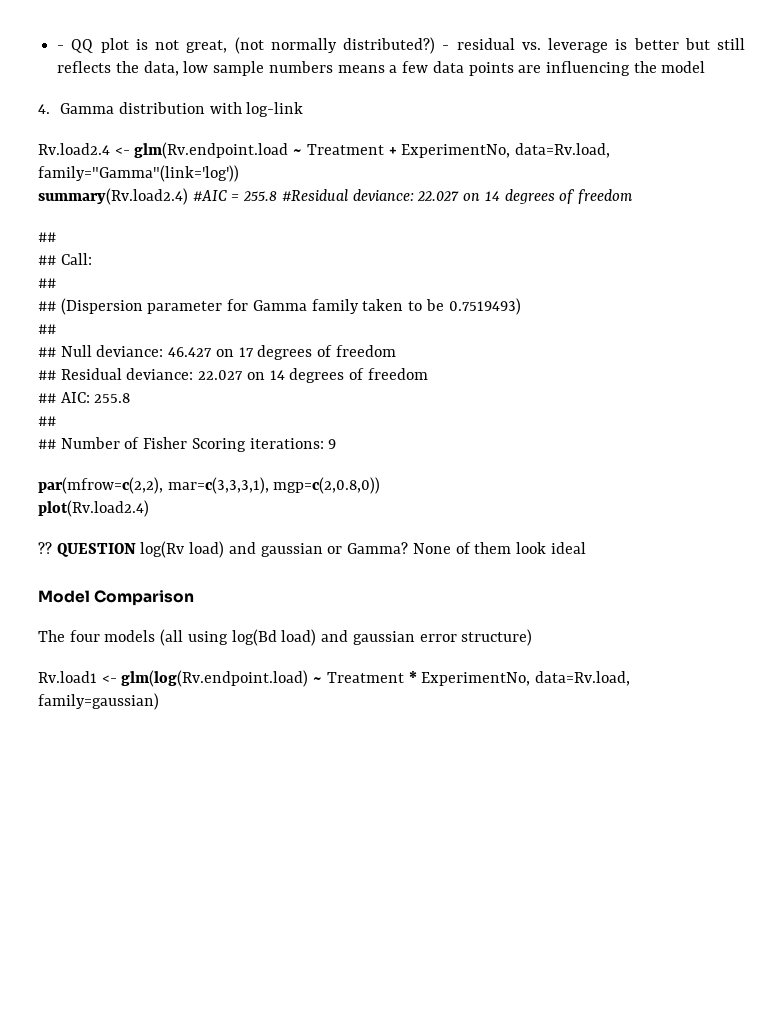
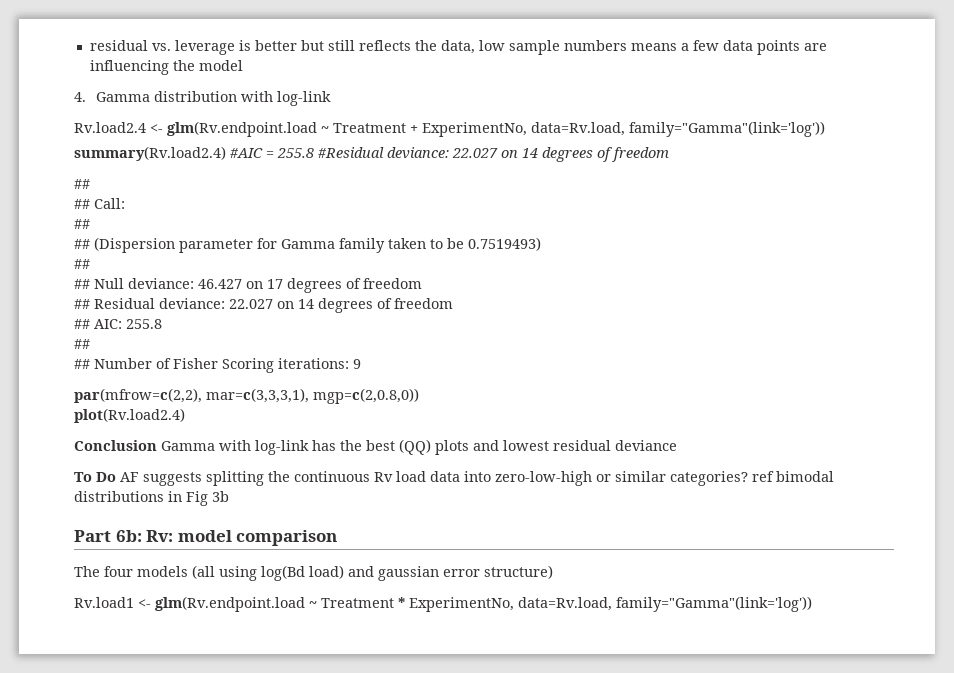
[57,37,450,54] - QQ plot is not great, (not normally distributed?) - -> (89, 45) none
[38,541,586,558] [38,590,195,606] ?? QUESTION log(Rv load) and gaussian or Gamma? None of them look ideal // Model Comparison -> [74,439,677,455] [74,471,834,486] [74,491,229,506] [74,530,338,546] Conclusion Gamma with log-link has the best (QQ) plots and lowest residual deviance // To Do AF suggests splitting the continuous Rv load data into zero-low-high or similar categories? ref bimodal distributions in Fig 3b // Part 6b: Rv: model comparison
[121,670,309,687] glm(log(Rv.endpoint.load) -> [155,596,305,612] glm(Rv.endpoint.load
[38,693,159,710] family=gaussian) -> [616,596,812,612] family="Gamma"(link='log'))

